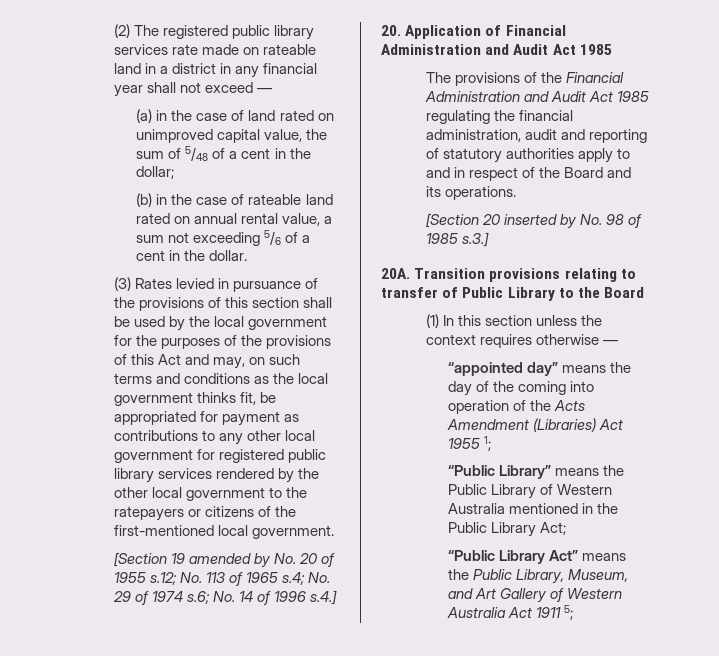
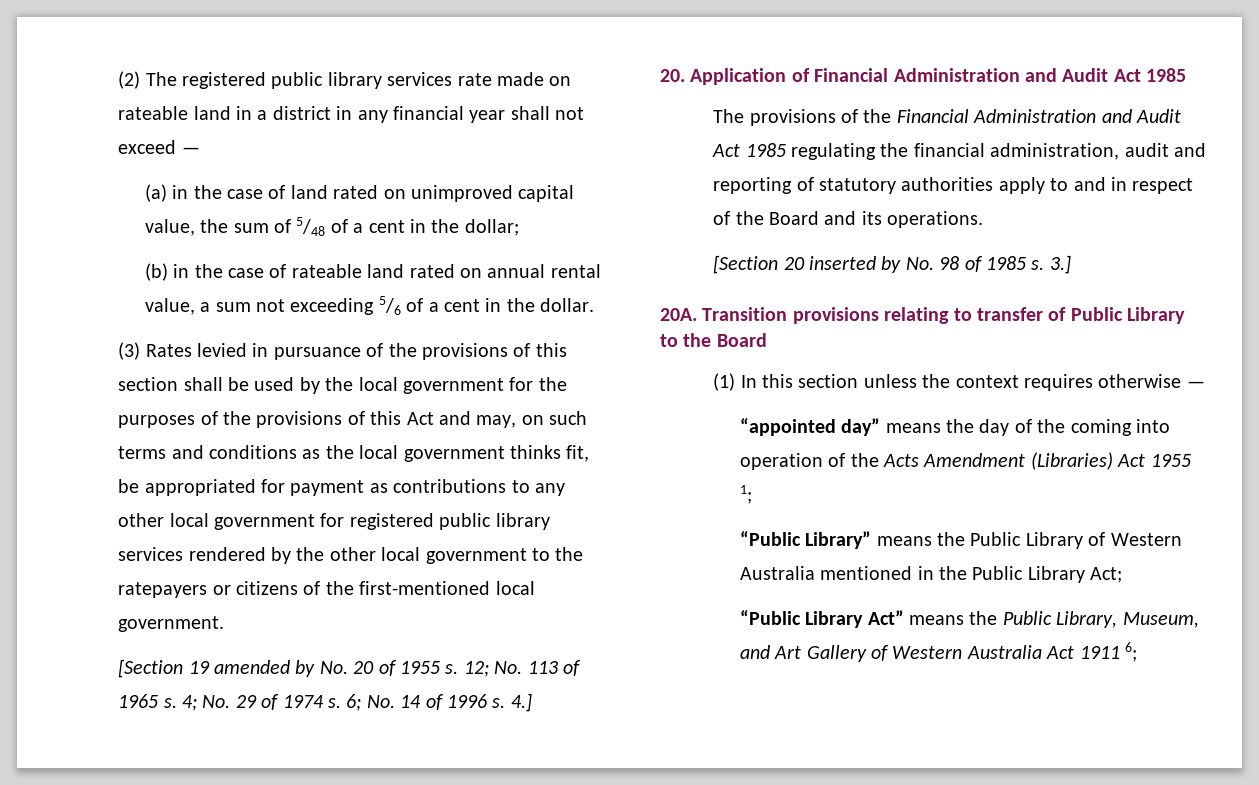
[149,572,177,585] s.12; -> [445,661,489,677] s. 12;
[282,572,306,585] s.4; -> [163,695,197,711] s. 4;
[186,591,210,604] s.6; -> [327,694,362,711] s. 6;
[310,590,338,605] s.4.] -> [492,693,532,712] s. 4.]
[461,232,489,247] s.3.] -> [1031,255,1071,274] s. 3.]
[564,605,574,620] 5; -> [1124,642,1137,662] 6;

